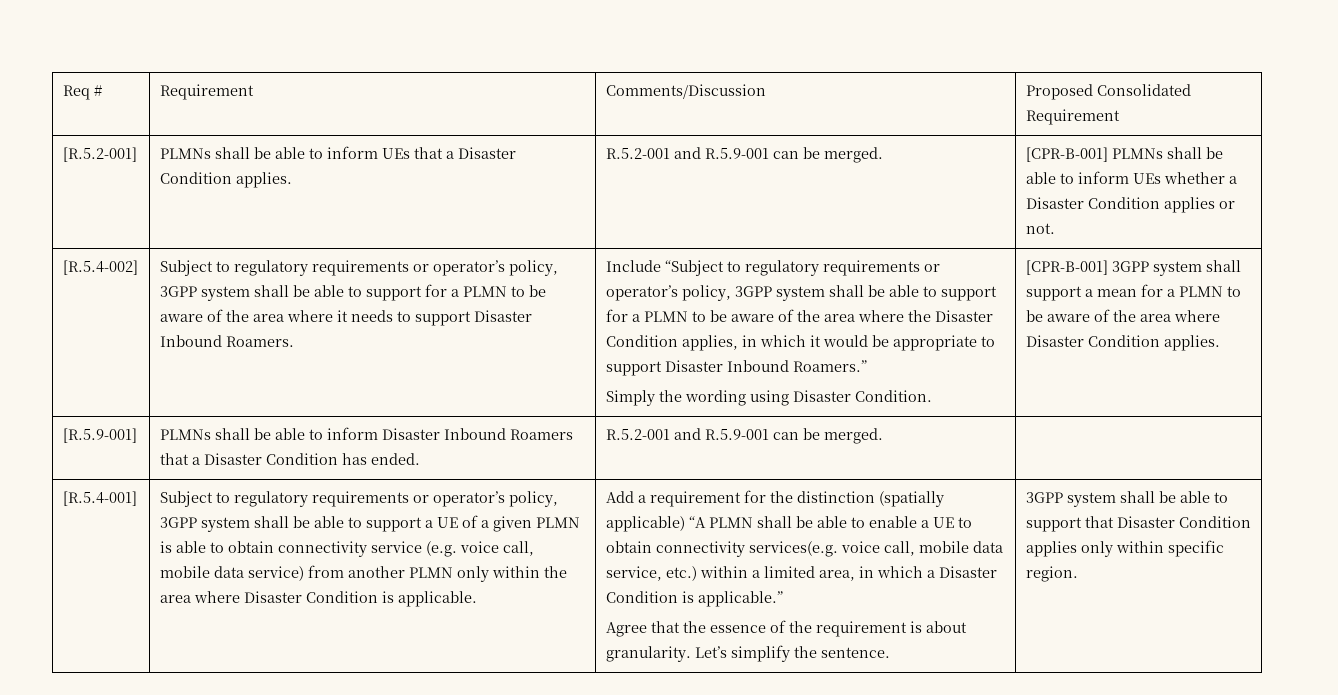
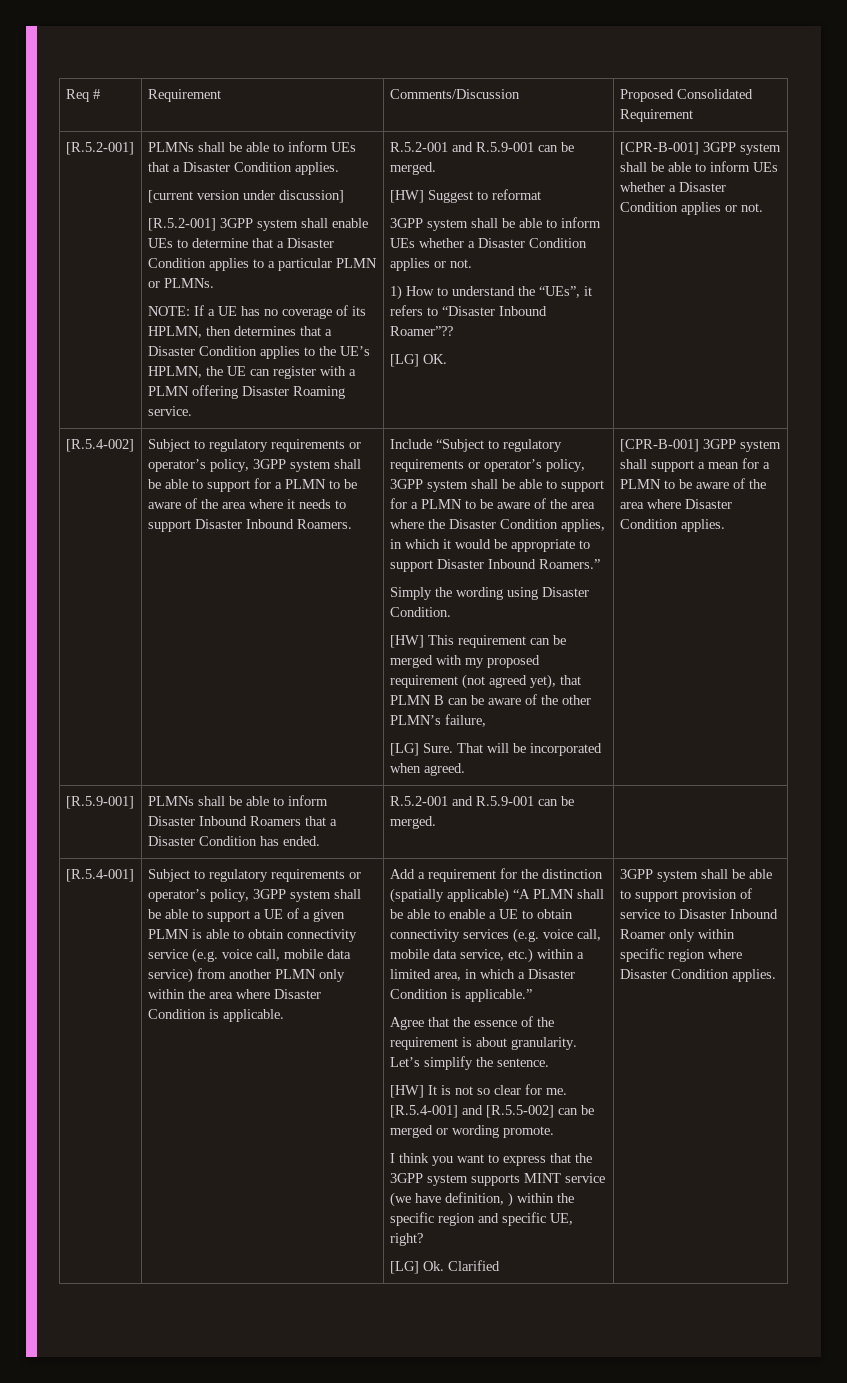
[605,147,883,163] [1025,147,1163,162] | R.5.2-001 and R.5.9-001 can be merged. | [CPR-B-001] PLMNs -> [147,190,344,203] [147,218,368,231] [147,238,334,248] [147,258,377,271] [147,278,214,288] [147,305,366,319] [147,326,332,338] [147,346,370,359] [147,366,356,379] [147,385,345,399] [147,406,192,416] [389,142,574,152] [389,162,436,175] [389,189,541,203] [389,217,601,231] [389,238,587,248] [389,258,472,271] [389,285,592,300] [389,305,547,316] [389,326,453,336] [389,354,447,367] [619,142,781,155] // [current version under discussion] // [R.5.2-001] 3GPP system shall enable UEs to determine that a Disaster Condition applies to a particular PLMN or PLMNs. // NOTE: If a UE has no coverage of its HPLMN, then determines that a Disaster Condition applies to the UE’s HPLMN, the UE can register with a PLMN offering Disaster Roaming service. | R.5.2-001 and R.5.9-001 can be merged. // [HW] Suggest to reformat // 3GPP system shall be able to inform UEs whether a Disaster Condition applies or not. // 1) How to understand the “UEs”, it refers to “Disaster Inbound Roamer”?? // [LG] OK. | [CPR-B-001] 3GPP system
(932, 396) none -> [389,635,566,648] [389,655,540,668] [389,674,581,689] [389,694,591,705] [389,714,486,727] [389,743,602,756] [389,763,465,776] // [HW] This requirement can be merged with my proposed requirement (not agreed yet), that PLMN B can be aware of the other PLMN’s failure, // [LG] Sure. That will be incorporated when agreed.
[748,541,838,557] services(e.g. -> [462,928,539,943] services (e.g.
[1025,491,1228,507] [1025,516,1251,532] [1025,540,1224,557] [1025,566,1078,582] | 3GPP system shall be able to support that Disaster Condition applies only within specific region. -> [389,1084,567,1098] [389,1105,594,1118] [389,1125,554,1138] [389,1153,592,1166] [389,1173,605,1186] [389,1192,574,1207] [389,1212,573,1226] [389,1233,423,1246] [389,1260,500,1274] [619,869,772,882] [619,888,752,902] [619,909,778,919] [619,929,735,942] [619,948,742,962] [619,969,776,982] // [HW] It is not so clear for me. [R.5.4-001] and [R.5.5-002] can be merged or wording promote. // I think you want to express that the 3GPP system supports MINT service (we have definition, ) within the specific region and specific UE, right? // [LG] Ok. Clarified | 3GPP system shall be able to support provision of service to Disaster Inbound Roamer only within specific region where Disaster Condition applies.

